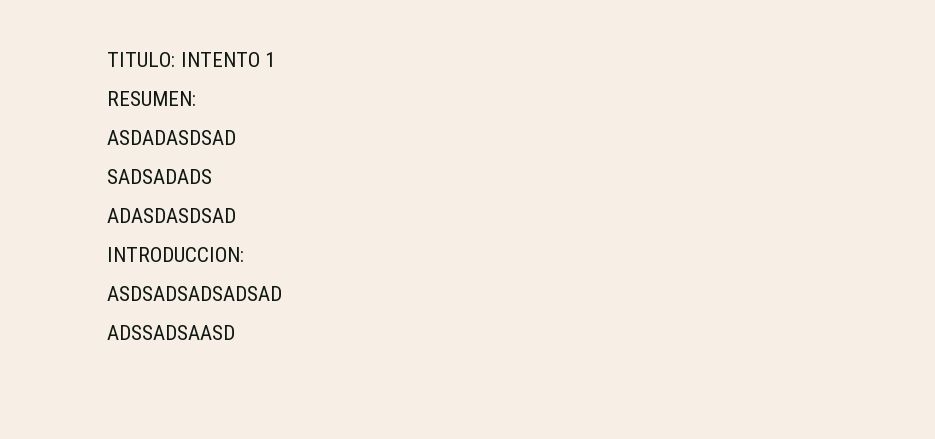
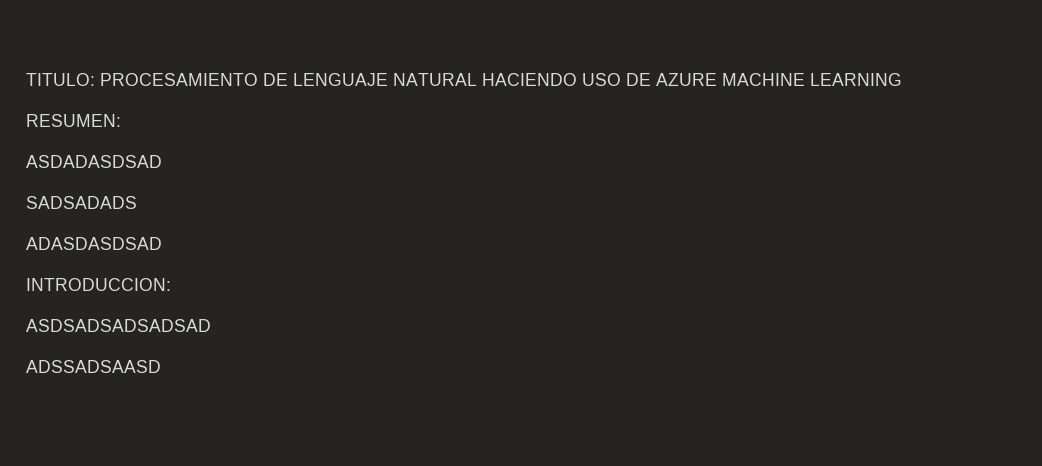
[180,52,276,67] INTENTO 1 -> [100,73,902,86] PROCESAMIENTO DE LENGUAJE NATURAL HACIENDO USO DE AZURE MACHINE LEARNING

